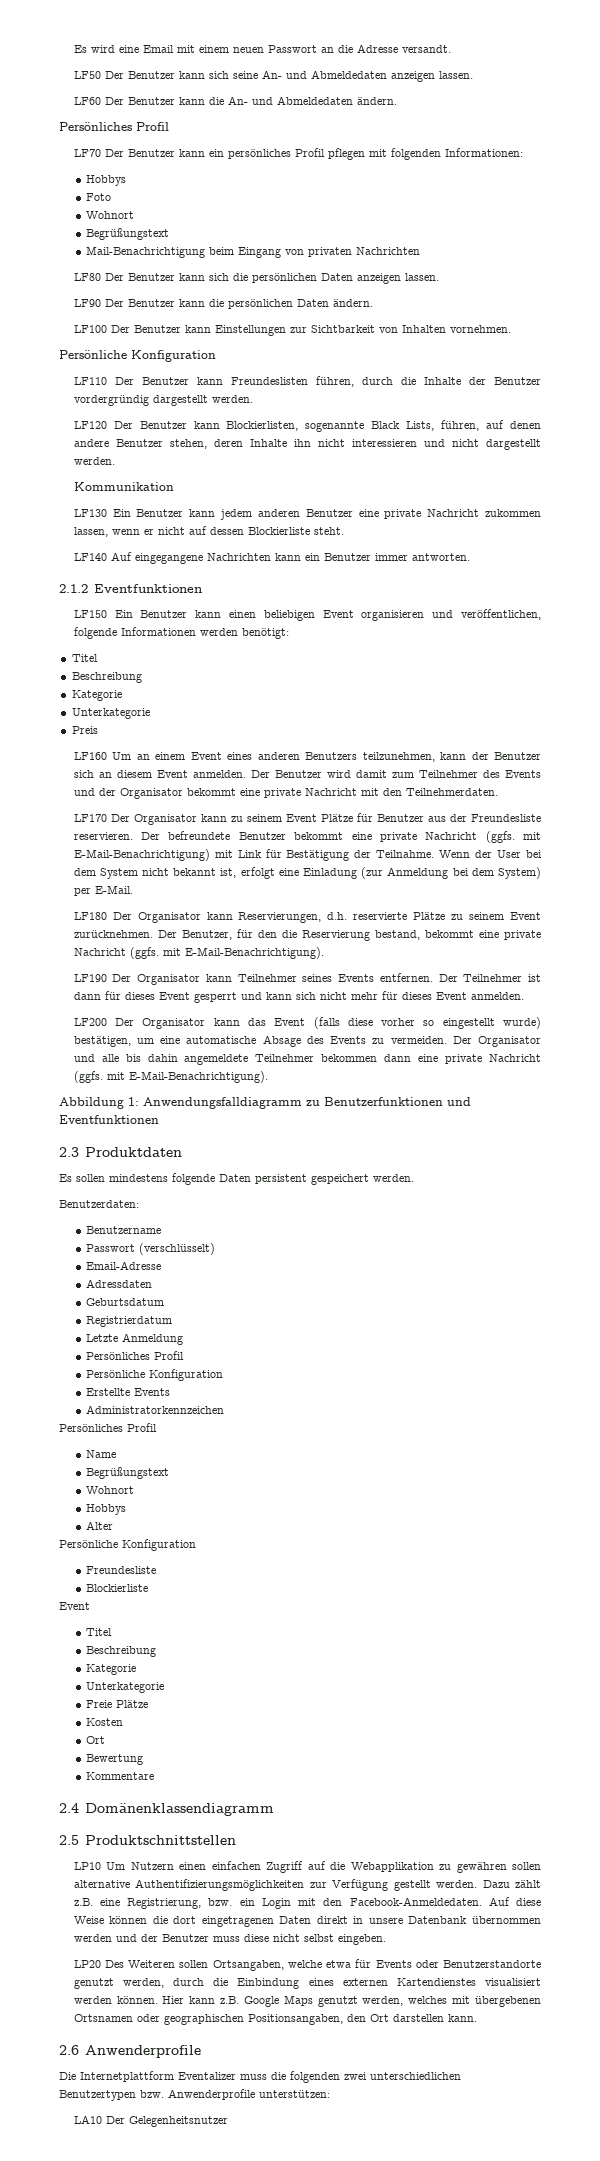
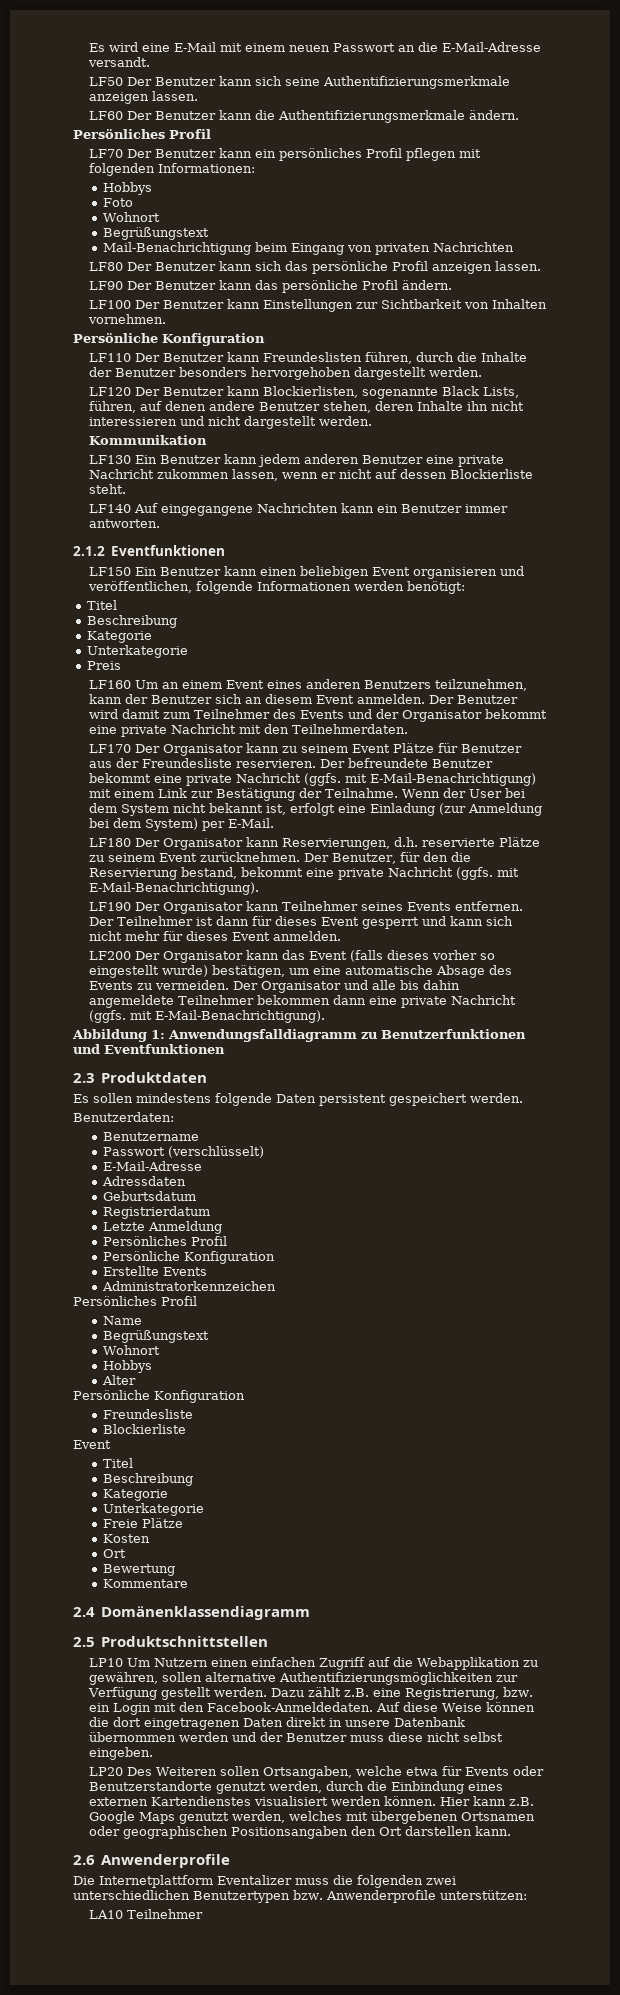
[142,45,174,53] Email -> [174,42,217,52] E-Mail
[356,44,398,53] Adresse -> [442,42,542,52] E-Mail-Adresse
[261,70,387,79] An- und Abmeldedaten -> [323,76,511,89] Authentifizierungsmerkmale
[227,96,353,105] An- und Abmeldedaten -> [278,110,466,123] Authentifizierungsmerkmale
[232,273,353,283] die persönlichen Daten -> [285,261,429,274] das persönliche Profil
[208,299,329,309] die persönlichen Daten -> [255,280,399,293] das persönliche Profil
[73,395,149,406] vordergründig -> [179,367,352,380] besonders hervorgehoben
[237,849,282,858] Link für -> [114,788,214,798] einem Link zur
[347,1018,373,1026] diese -> [387,950,430,960] dieses
[86,1261,162,1270] Email-Adresse -> [102,1161,202,1171] E-Mail-Adresse
[456,1862,507,1873] gewähren -> [89,1672,159,1685] gewähren,
[247,2014,343,2025] Positionsangaben, -> [231,1826,349,1839] Positionsangaben
[105,2116,228,2127] Der Gelegenheitsnutzer -> [127,1909,204,1919] Teilnehmer

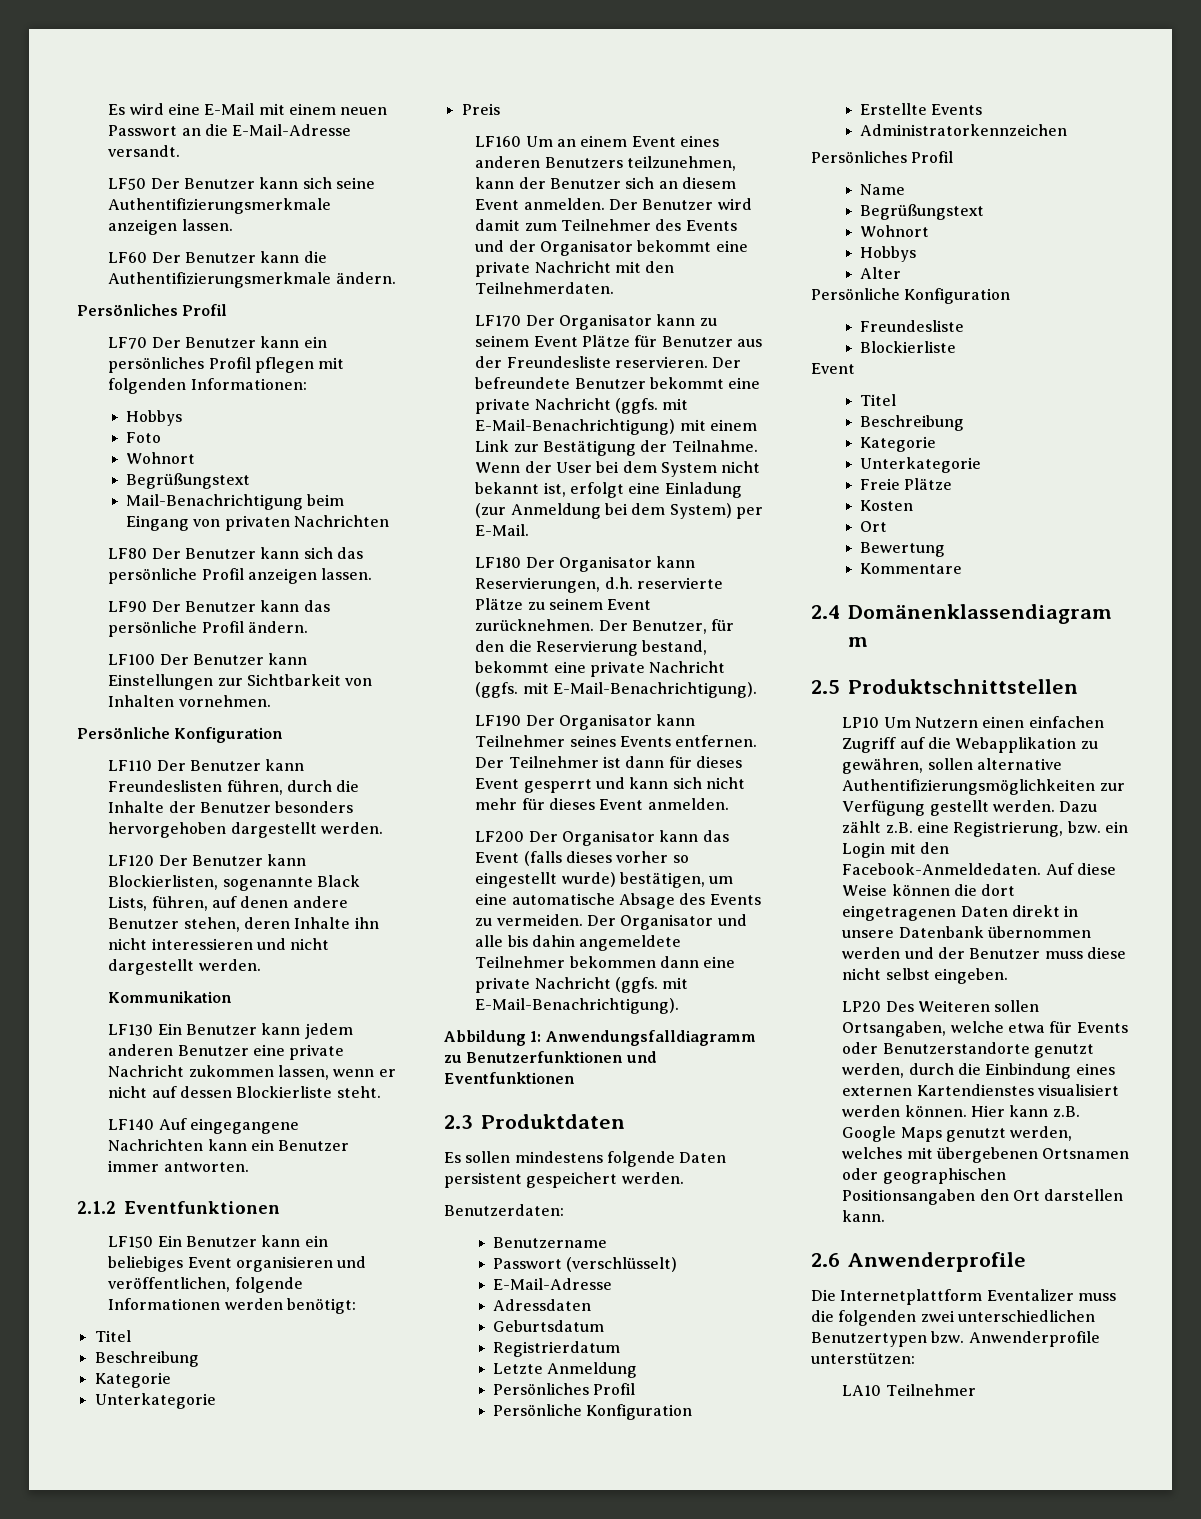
[260,566,370,579] einen beliebigen -> [304,1235,328,1247] [108,1256,184,1272] ein beliebiges

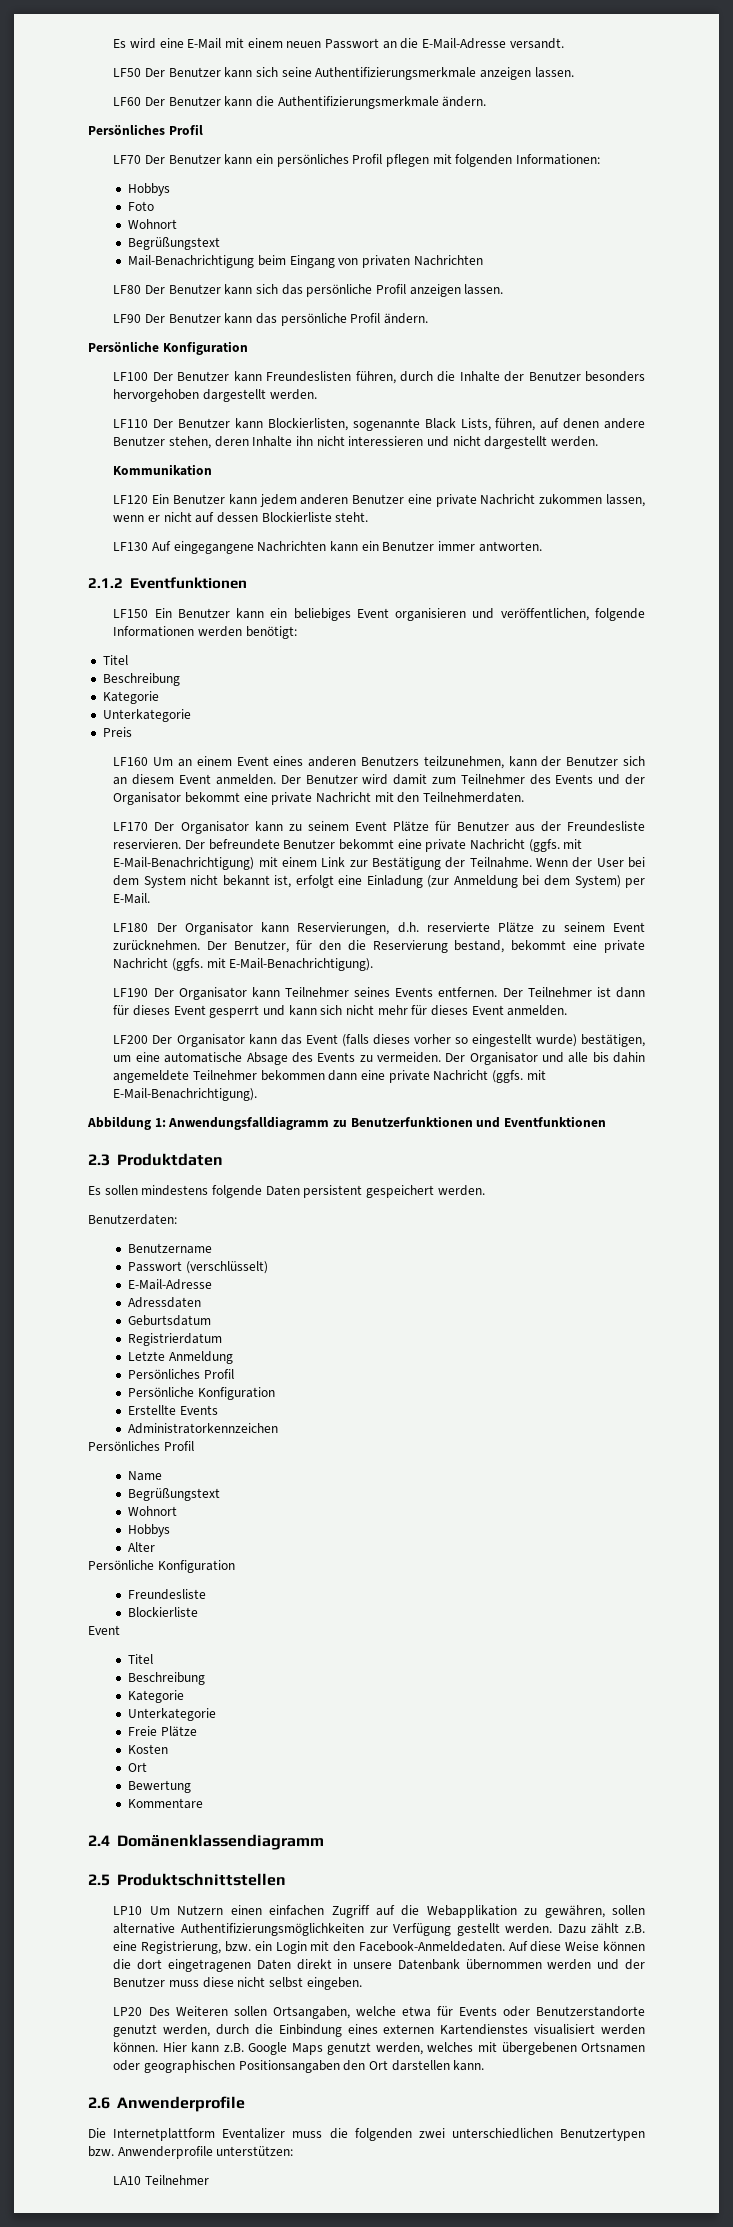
[108,653,308,665] [108,674,373,690] [108,695,271,707] [77,727,284,743] [108,760,153,771] // LF100 Der Benutzer kann Einstellungen zur Sichtbarkeit von Inhalten vornehmen. // Persönliche Konfiguration // LF110 -> [88,341,248,355] [113,372,149,381] // Persönliche Konfiguration // LF100
[108,855,155,866] LF120 -> [113,419,149,428] LF110
[108,1024,154,1036] LF130 -> [113,495,149,504] LF120
[108,1119,155,1130] LF140 -> [113,542,149,551] LF130

